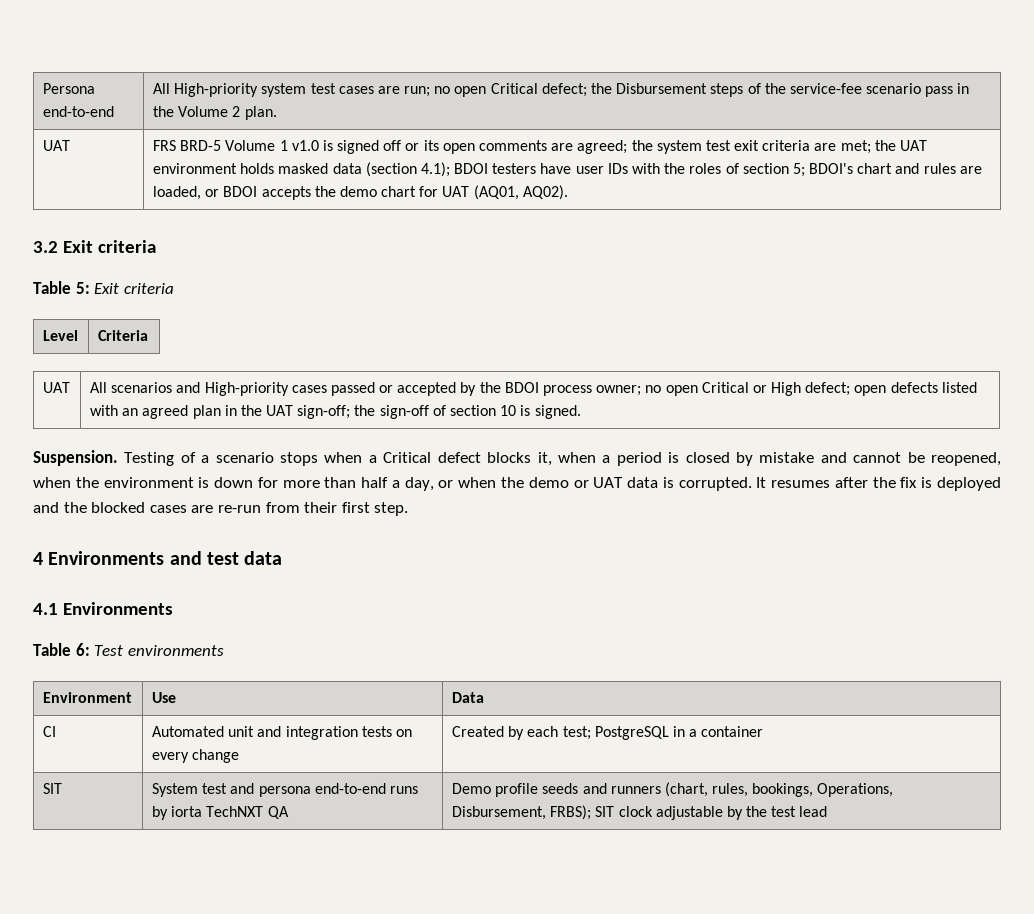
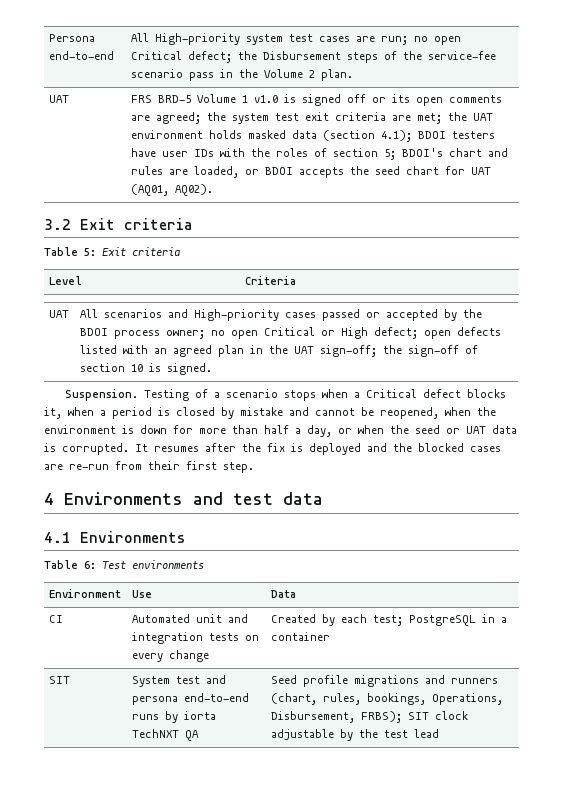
[339,186,377,197] demo -> [375,166,401,175] seed
[528,477,569,488] demo -> [415,425,440,434] seed
[451,783,579,797] Demo profile seeds -> [271,675,420,687] Seed profile migrations

